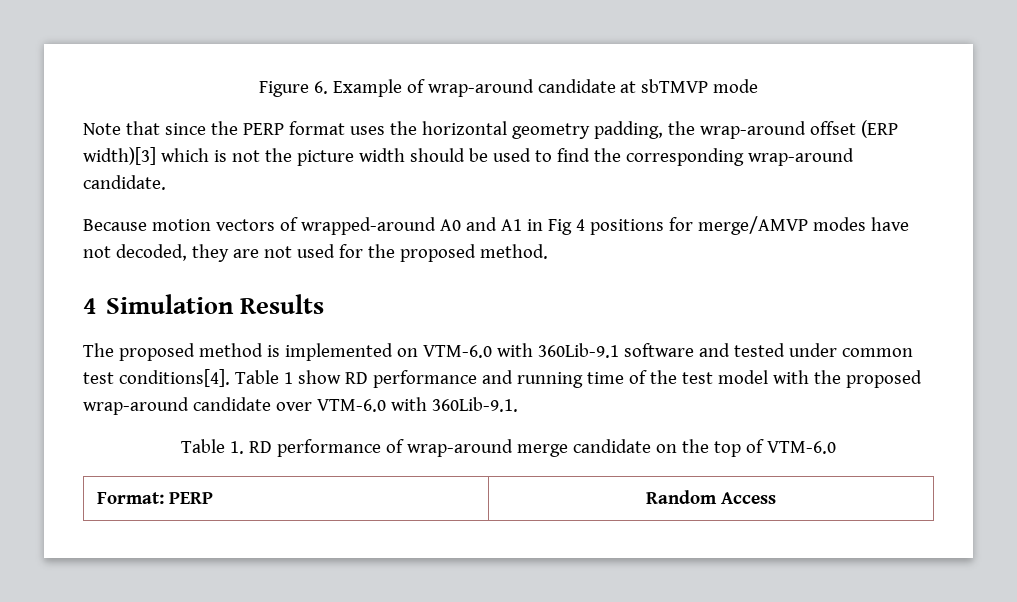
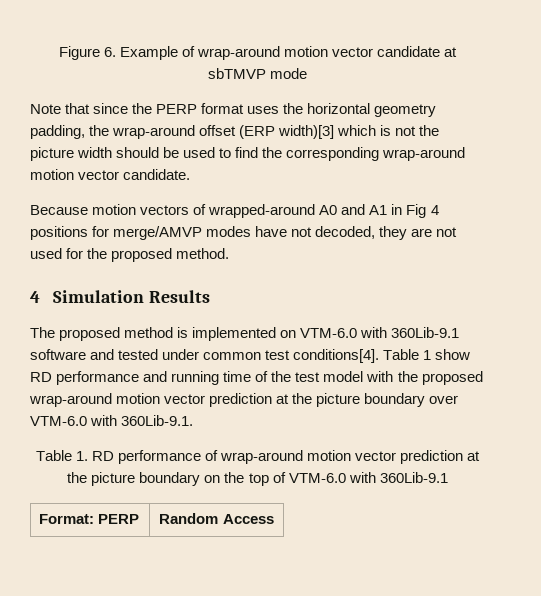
(534, 88) none -> [284,46,374,57] motion vector
(854, 157) none -> [30,169,120,180] motion vector
[192,397,271,411] candidate -> [116,393,426,407] motion vector prediction at the picture boundary
[517,439,651,457] merge candidate -> [307,450,481,464] [67,472,201,486] motion vector prediction at the picture boundary
(836, 447) none -> [348,472,448,483] with 360Lib-9.1

